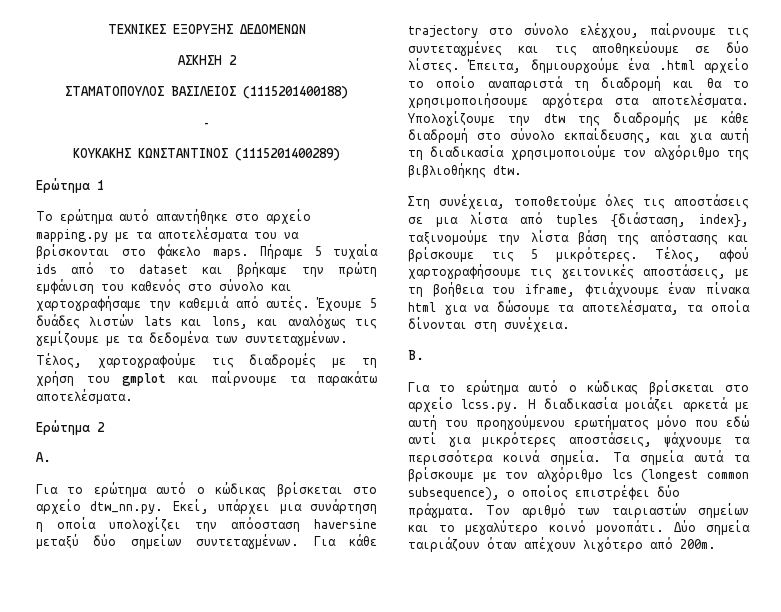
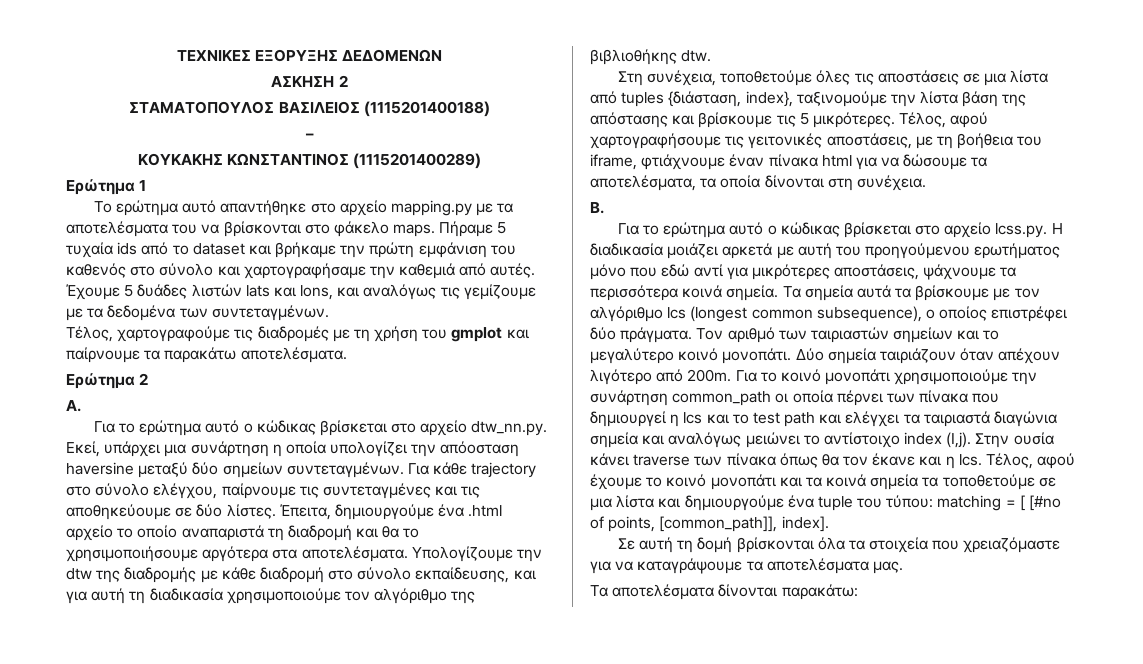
(716, 544) none -> [735,369,1038,385] [590,390,1000,406] [590,411,1058,427] [590,432,1054,448] [590,453,1076,469] [590,474,1056,490] [590,495,1062,511] [590,516,829,532] [617,537,1061,553] [590,558,903,574] [590,584,858,600] Για το κοινό μονοπάτι χρησιμοποιούμε την συνάρτηση common_path οι οποία πέρνει των πίνακα που δημιουργεί η lcs και το test path και ελέγχει τα ταιριαστά διαγώνια σημεία και αναλόγως μειώνει το αντίστοιχο index (I,j). Στην ουσία κάνει traverse των πίνακα όπως θα τον έκανε και η lcs. Τέλος, αφού έχουμε το κοινό μονοπάτι και τα κοινά σημεία τα τοποθετούμε σε μια λίστα και δημιουργούμε ένα tuple του τύπου: matching = [ [#no of points, [common_path]], index]. // Σε αυτή τη δομή βρίσκονται όλα τα στοιχεία που χρειαζόμαστε για να καταγράψουμε τα αποτελέσματα μας. // Τα αποτελέσματα δίνονται παρακάτω:

